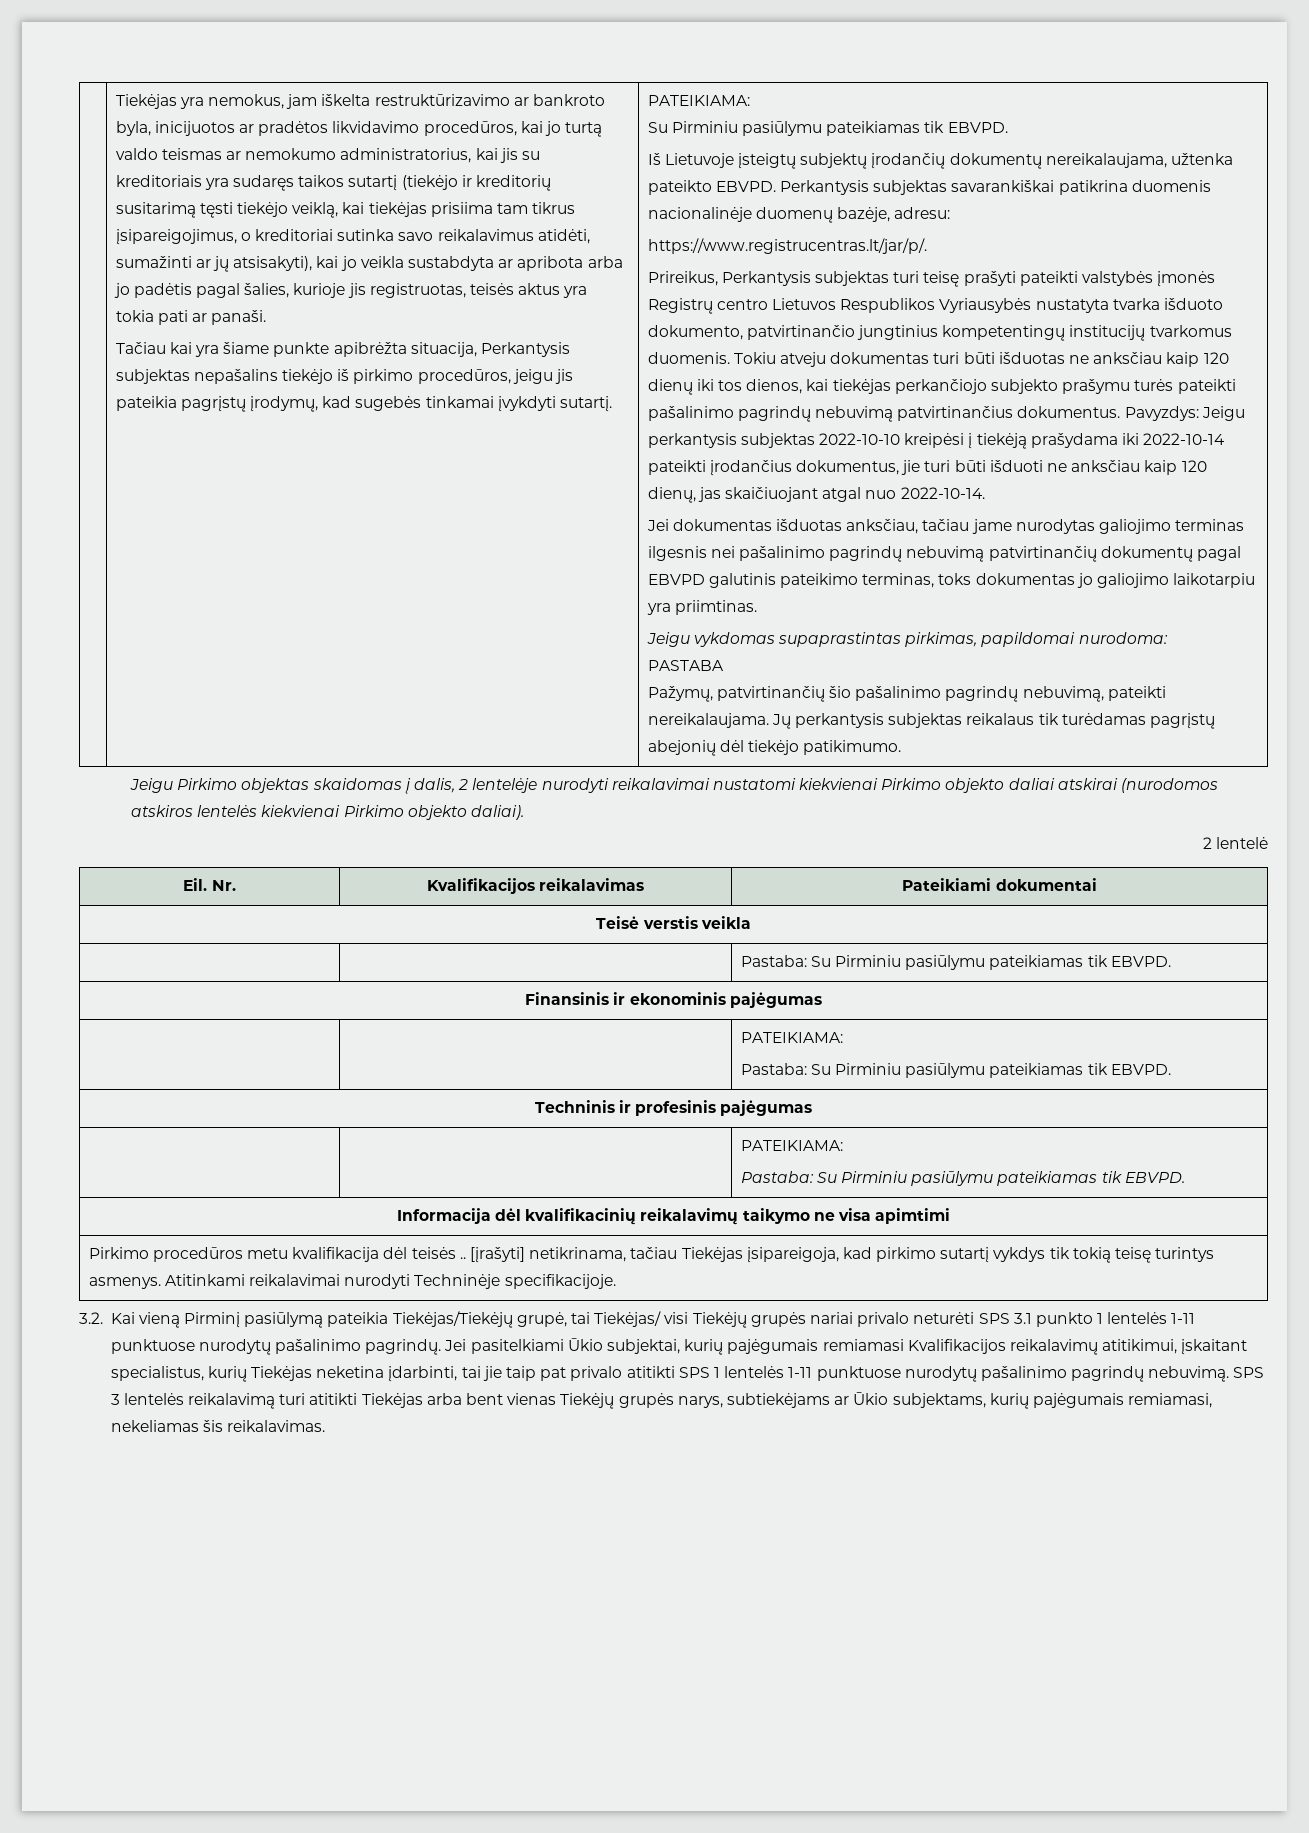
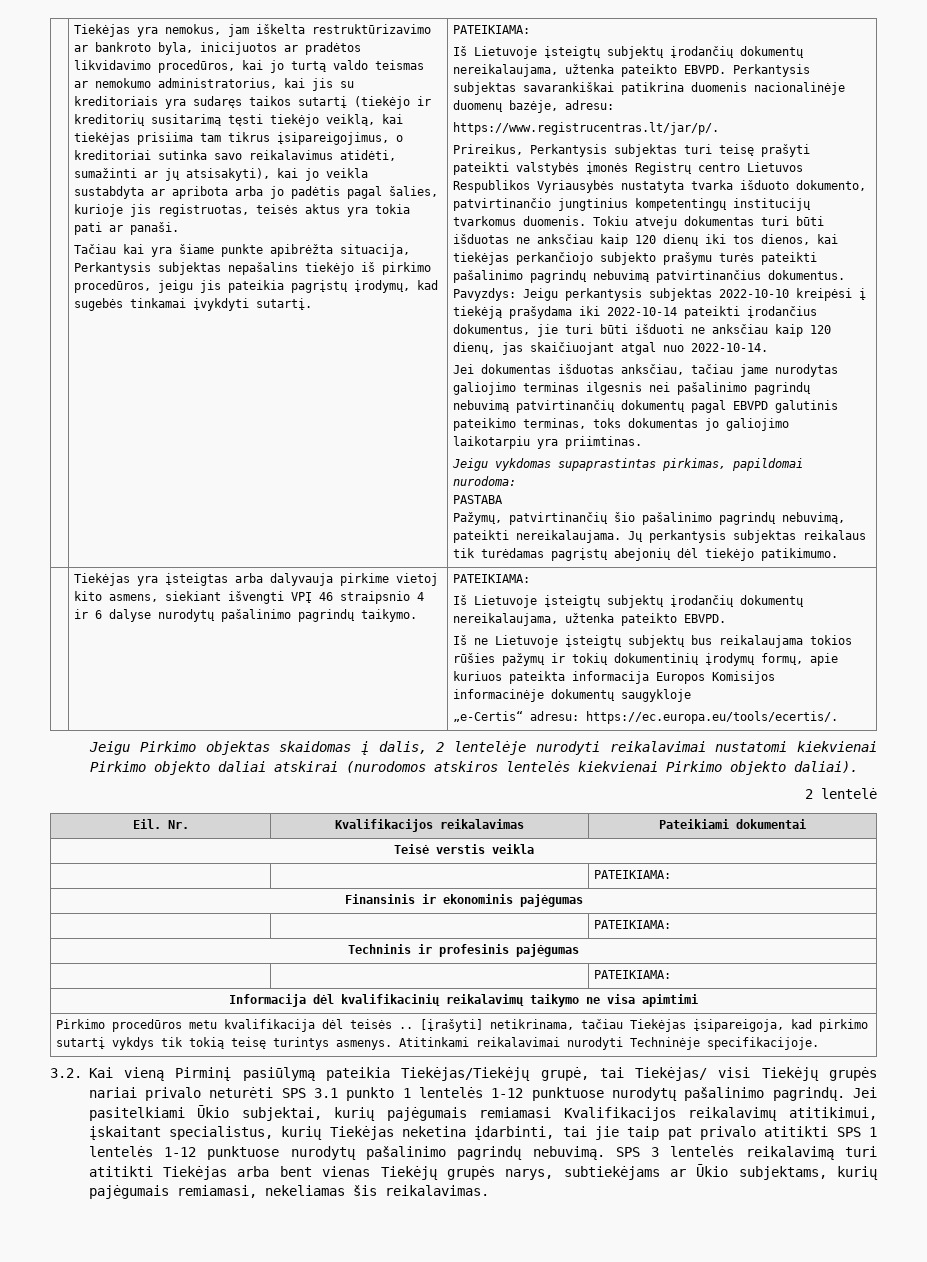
[647,121,1008,136] // Su Pirminiu pasiūlymu pateikiamas tik EBVPD. -> (530, 29) none
(902, 747) none -> [73,573,438,586] [73,591,424,604] [73,609,417,622] [452,574,530,583] [452,595,804,608] [452,613,726,626] [452,635,852,648] [452,653,838,666] [452,671,775,684] [452,689,691,702] [452,711,838,724] // | Tiekėjas yra įsteigtas arba dalyvauja pirkime vietoj kito asmens, siekiant išvengti VPĮ 46 straipsnio 4 ir 6 dalyse nurodytų pašalinimo pagrindų taikymo. | PATEIKIAMA: // Iš Lietuvoje įsteigtų subjektų įrodančių dokumentų nereikalaujama, užtenka pateikto EBVPD. // Iš ne Lietuvoje įsteigtų subjektų bus reikalaujama tokios rūšies pažymų ir tokių dokumentinių įrodymų formų, apie kuriuos pateikta informacija Europos Komisijos informacinėje dokumentų saugykloje // „e-Certis“ adresu: https://ec.europa.eu/tools/ecertis/.
[740,955,1171,970] Pastaba: Su Pirminiu pasiūlymu pateikiamas tik EBVPD. -> [593,870,671,879] PATEIKIAMA:
[740,1063,1171,1078] // Pastaba: Su Pirminiu pasiūlymu pateikiamas tik EBVPD. -> (671, 924) none
[740,1171,1185,1186] // Pastaba: Su Pirminiu pasiūlymu pateikiamas tik EBVPD. -> (671, 974) none
[1171,1313,1196,1324] 1-11 -> [491,1088,524,1098] 1-12
[788,1367,813,1378] 1-11 -> [164,1147,197,1157] 1-12

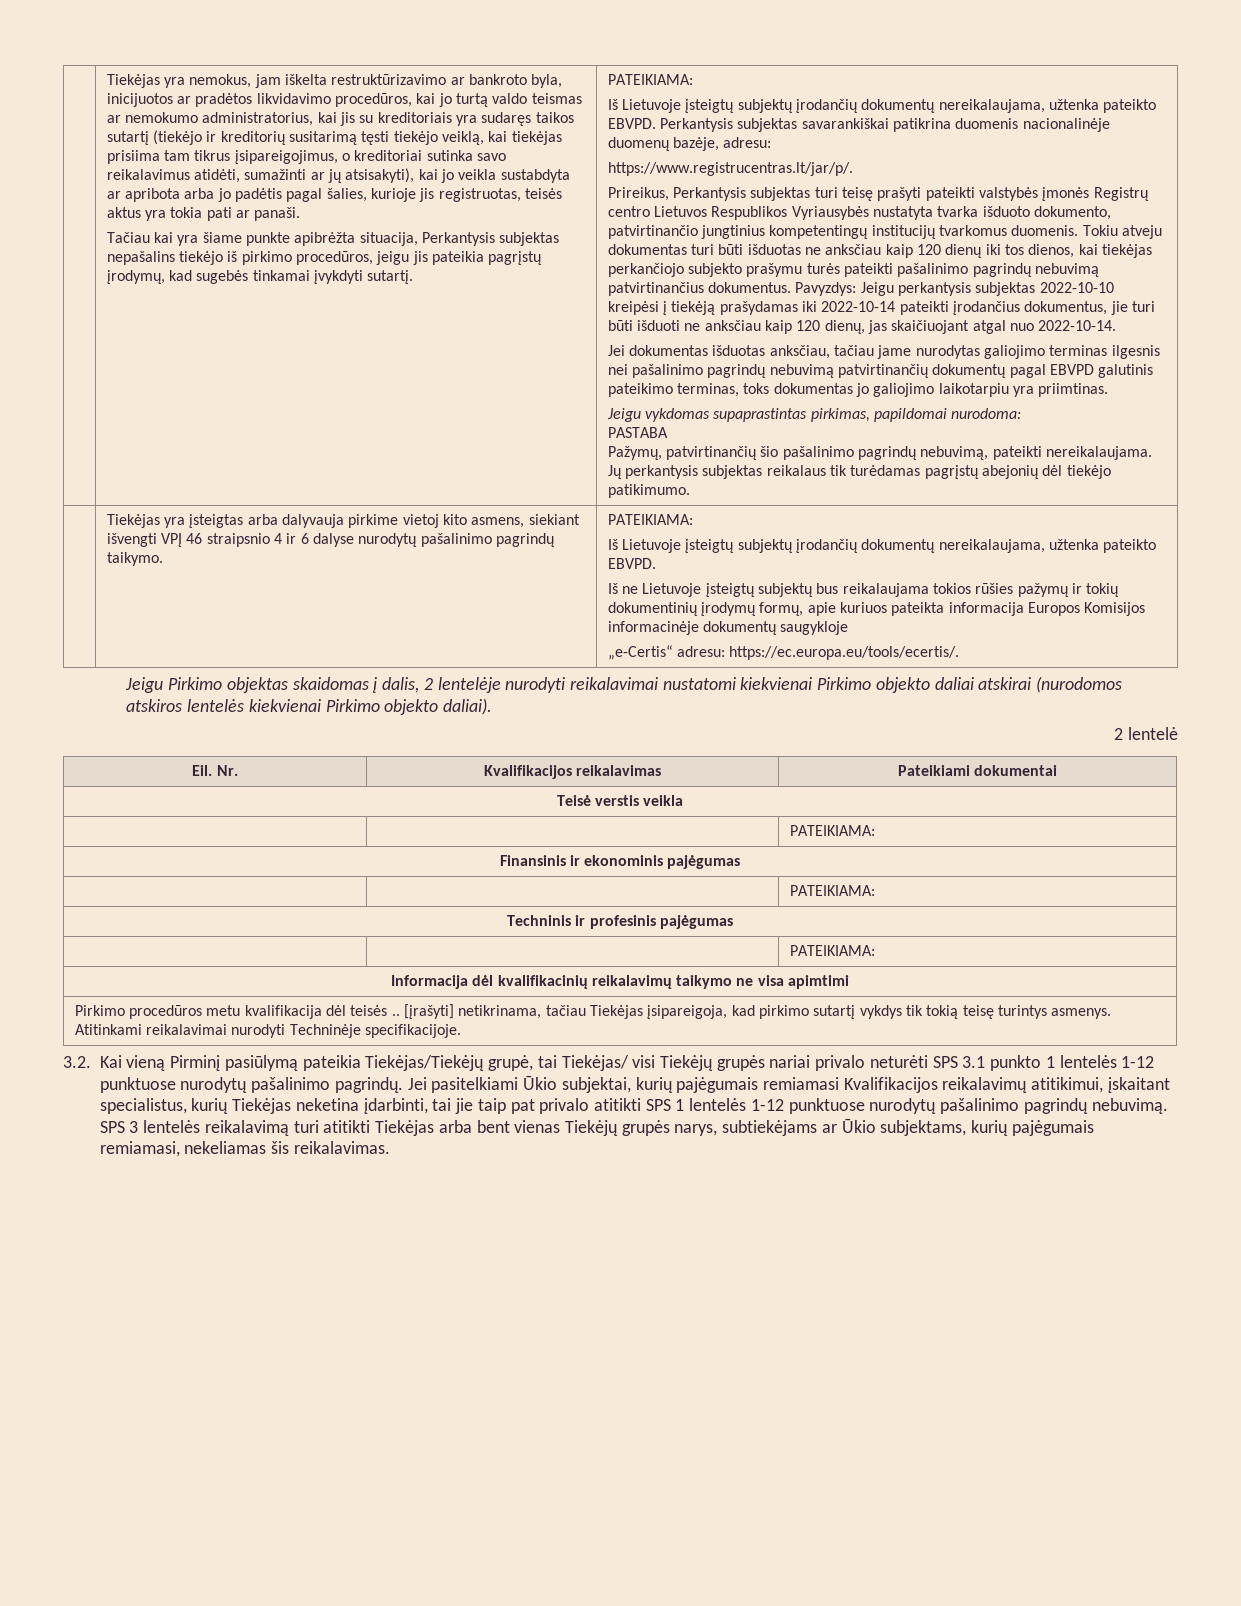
[508,306,572,319] prašydama -> [719,301,798,315] prašydamas

